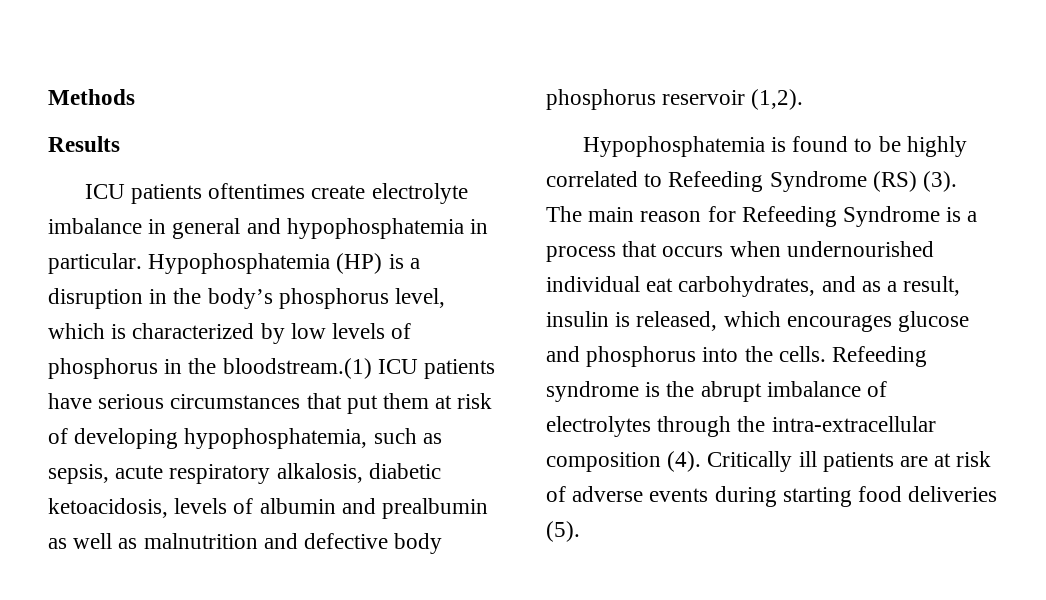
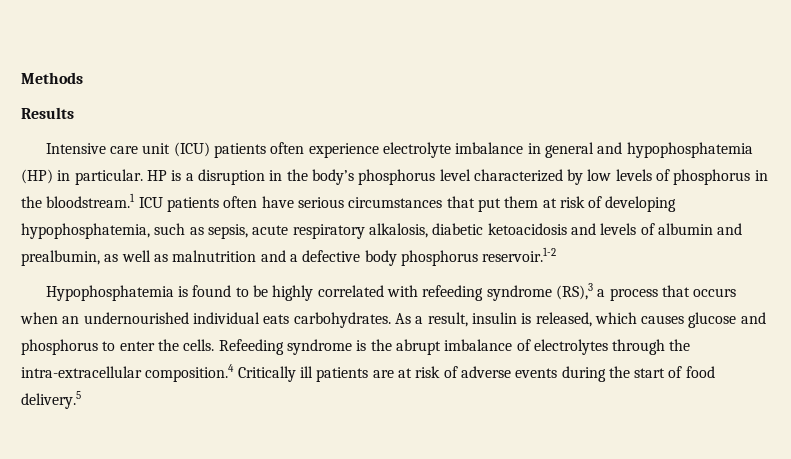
[84,183,366,204] ICU patients oftentimes create -> [45,142,379,158] Intensive care unit (ICU) patients often experience
(464, 228) none -> [21,169,53,184] (HP)
[148,253,383,274] Hypophosphatemia (HP) -> [146,170,167,181] HP
[395,288,446,308] [48,323,127,339] level, which is -> [439,169,471,181] level
[222,358,496,379] bloodstream.(1) ICU patients -> [46,193,258,212] bloodstream.1 ICU patients often
[48,498,168,518] ketoacidosis, -> [487,223,596,235] ketoacidosis and
[382,498,489,519] prealbumin -> [21,250,100,266] prealbumin,
(298, 541) none -> [289,254,298,262] a
[662,89,804,110] reservoir (1,2). -> [482,247,557,262] reservoir.1-2
[644,171,958,192] [546,206,962,227] to Refeeding Syndrome (RS) (3). The main reason for Refeeding Syndrome is -> [386,283,593,301] with refeeding syndrome (RS),3
(781, 249) none -> [62,316,80,324] an
[646,276,881,297] eat carbohydrates, and as -> [263,312,411,328] eats carbohydrates. As
[786,315,892,332] encourages -> [641,315,685,324] causes
[702,347,739,362] into -> [102,341,155,351] to enter
[546,451,702,472] composition (4). -> [145,364,235,382] composition.4
[782,486,998,507] [546,521,580,542] starting food deliveries (5). -> [608,366,715,378] [21,391,81,409] the start of food delivery.5

